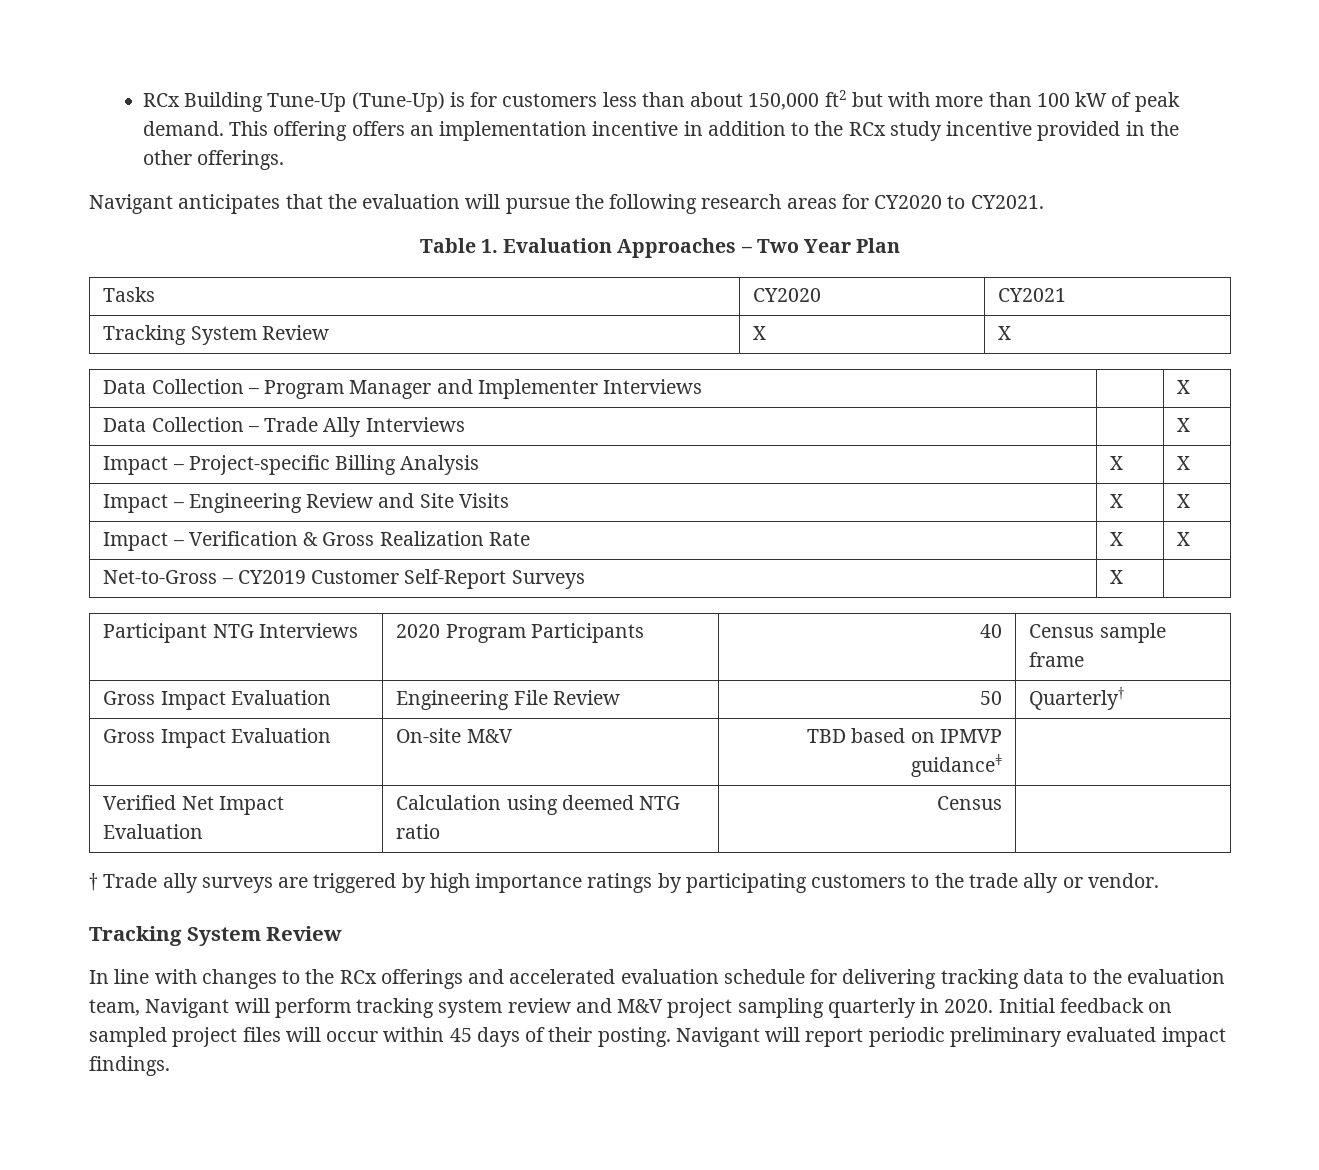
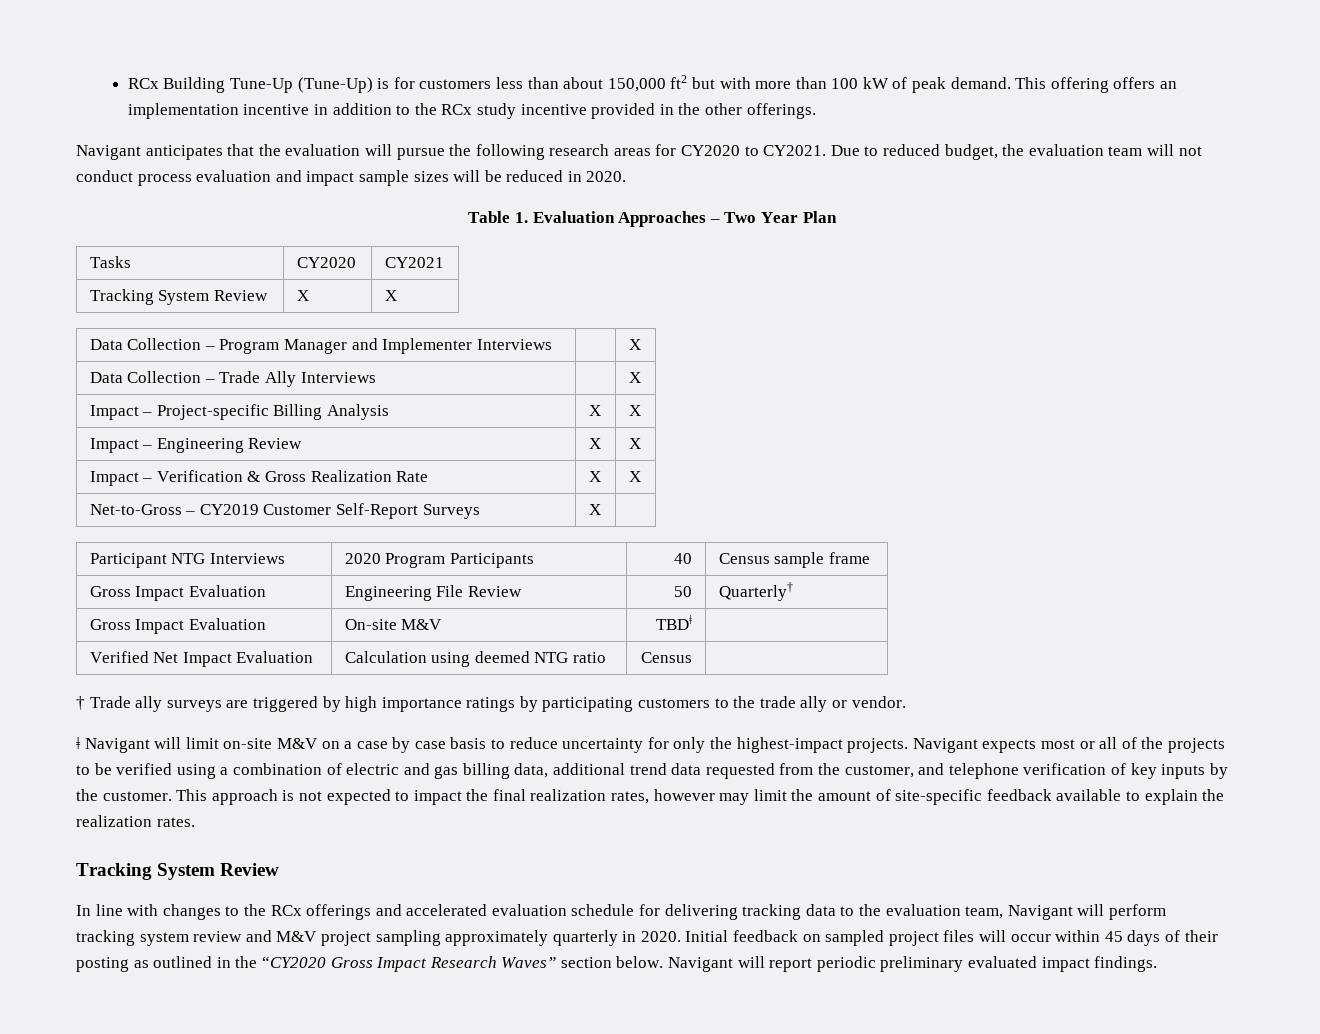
(1044, 202) none -> [830,144,1202,160] [76,170,627,186] Due to reduced budget, the evaluation team will not conduct process evaluation and impact sample sizes will be reduced in 2020.
[378,493,509,508] and Site Visits -> (303, 443) none
[806,728,1002,743] [910,754,1002,777] TBD based on IPMVP guidanceǂ -> [656,615,693,630] TBDǂ
(1159, 880) none -> [76,737,1225,753] [76,763,1228,779] [76,789,1225,805] [76,815,195,827] // ǂ Navigant will limit on-site M&V on a case by case basis to reduce uncertainty for only the highest-impact projects. Navigant expects most or all of the projects to be verified using a combination of electric and gas billing data, additional trend data requested from the customer, and telephone verification of key inputs by the customer. This approach is not expected to impact the final realization rates, however may limit the amount of site-specific feedback available to explain the realization rates.
(824, 1008) none -> [445,930,549,946] approximately
[597,1027,671,1047] posting. -> [76,956,664,972] posting as outlined in the “CY2020 Gross Impact Research Waves” section below.

